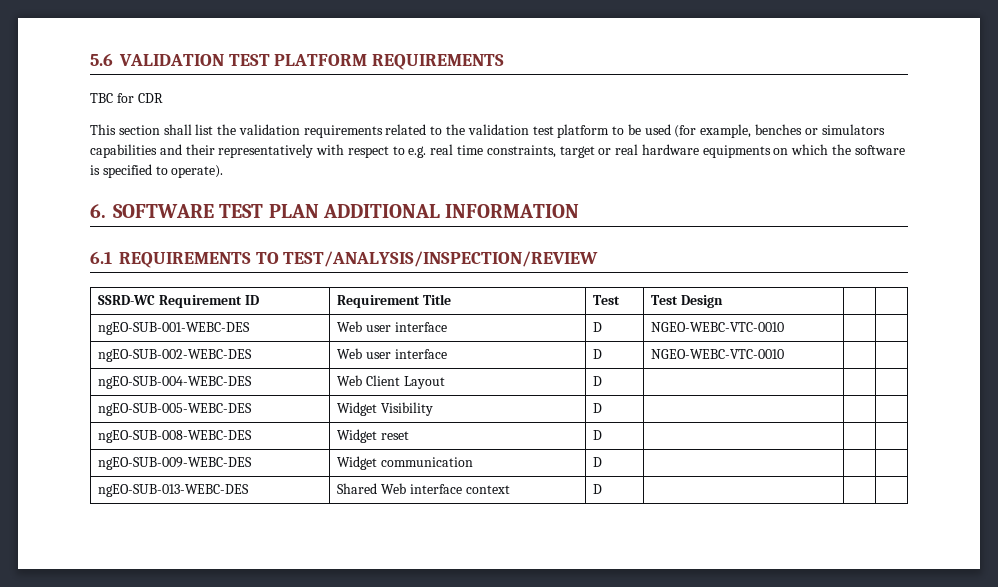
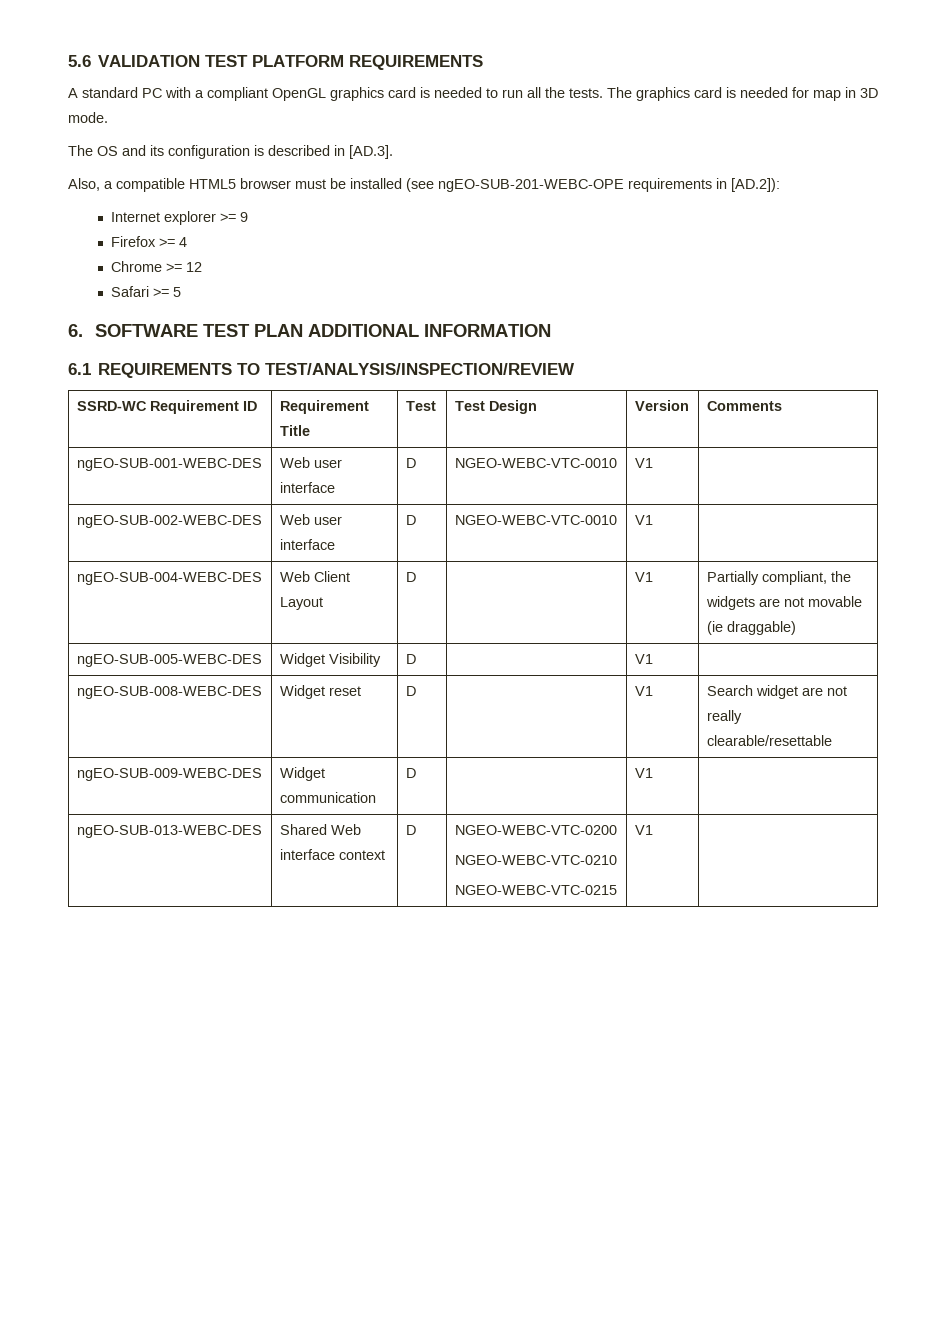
[90,93,163,103] [90,124,885,138] [90,144,905,158] [90,164,224,178] TBC for CDR // This section shall list the validation requirements related to the validation test platform to be used (for example, benches or simulators capabilities and their representatively with respect to e.g. real time constraints, target or real hardware equipments on which the software is specified to operate). -> [68,87,878,101] [68,112,108,123] [68,145,393,159] [68,178,780,192] [110,211,248,225] [110,236,187,247] [110,261,202,272] [110,286,181,297] A standard PC with a compliant OpenGL graphics card is needed to run all the tests. The graphics card is needed for map in 3D mode. // The OS and its configuration is described in [AD.3]. // Also, a compatible HTML5 browser must be installed (see ngEO-SUB-201-WEBC-OPE requirements in [AD.2]): // Internet explorer >= 9 // Firefox >= 4 // Chrome >= 12 // Safari >= 5
(724, 301) | -> [634,400,689,411] [706,401,782,411] Version | Comments
(785, 327) none -> [634,458,653,468] V1
(785, 354) none -> [634,515,653,525] V1
(603, 381) | -> [634,572,653,582] [706,571,851,585] [705,596,862,610] [706,621,796,635] V1 | Partially compliant, the widgets are not movable (ie draggable)
(603, 408) none -> [634,654,653,664] V1
(603, 435) | -> [634,686,653,696] [706,685,847,699] [706,710,742,724] [706,735,832,746] V1 | Search widget are not really clearable/resettable
(603, 462) none -> [634,768,653,778] V1
(603, 489) | -> [454,825,617,835] [454,855,617,865] [454,885,617,895] [634,825,653,835] NGEO-WEBC-VTC-0200 // NGEO-WEBC-VTC-0210 // NGEO-WEBC-VTC-0215 | V1

